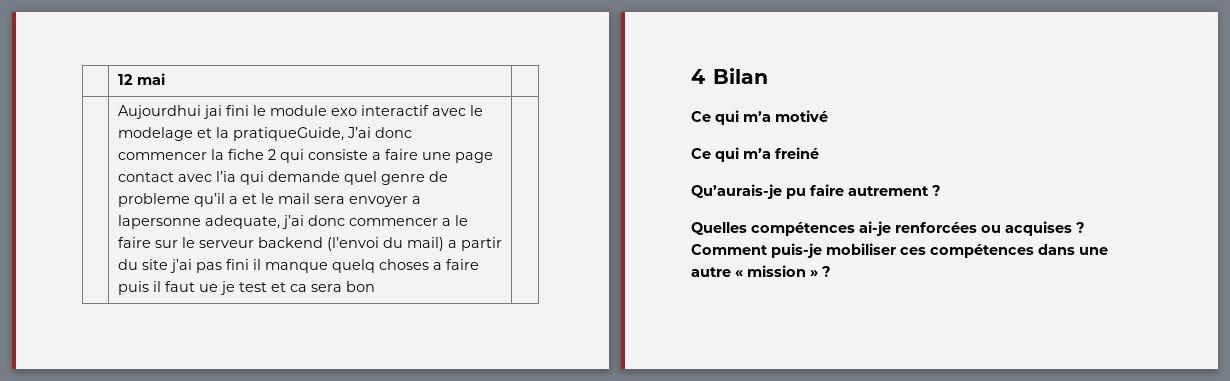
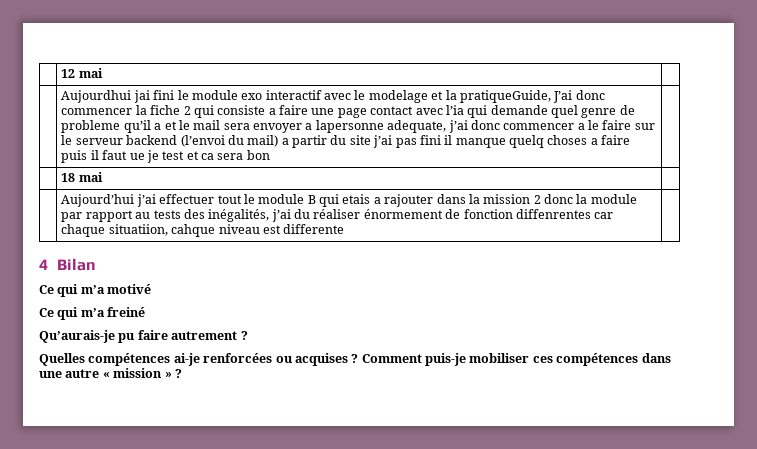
(375, 286) none -> [61,172,103,182] [61,194,637,207] [61,209,614,222] [61,224,345,237] // | 18 mai | // | Aujourd’hui j’ai effectuer tout le module B qui etais a rajouter dans la mission 2 donc la module par rapport au tests des inégalités, j’ai du réaliser énormement de fonction diffenrentes car chaque situatiion, cahque niveau est differente |

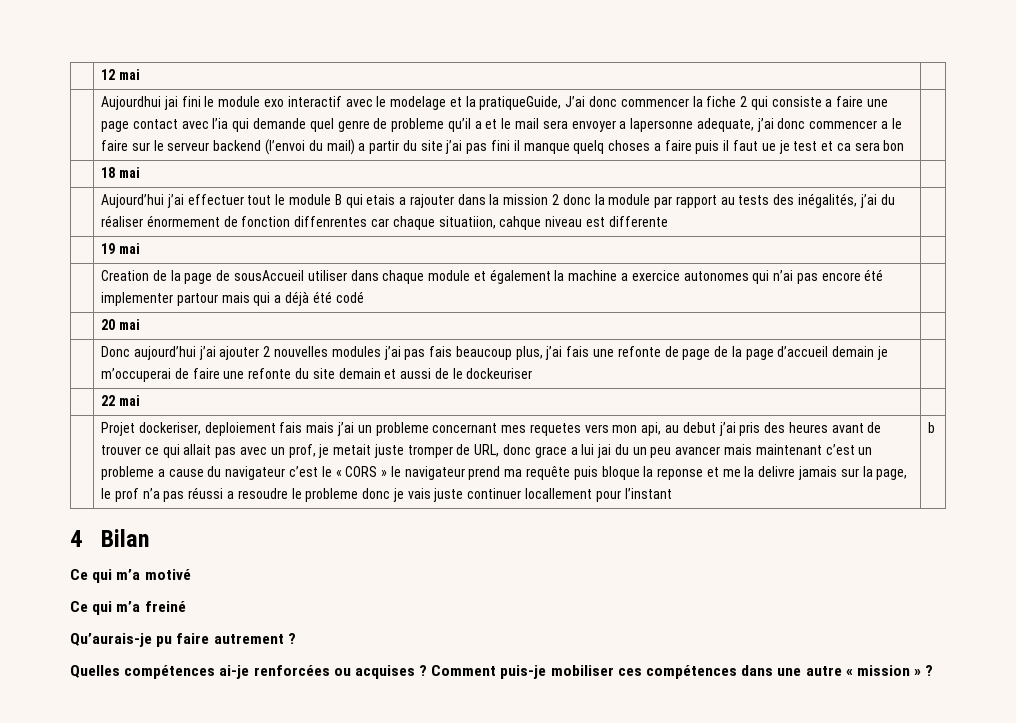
(345, 229) none -> [101,243,140,254] [101,269,884,284] [101,291,364,306] [101,319,140,330] [101,346,888,360] [101,368,533,382] [101,395,140,406] [101,422,882,436] [101,444,873,458] [101,466,908,480] [101,487,672,502] [928,422,936,433] // | 19 mai | // | Creation de la page de sousAccueil utiliser dans chaque module et également la machine a exercice autonomes qui n’ai pas encore été implementer partour mais qui a déjà été codé | // | 20 mai | // | Donc aujourd’hui j’ai ajouter 2 nouvelles modules j’ai pas fais beaucoup plus, j’ai fais une refonte de page de la page d’accueil demain je m’occuperai de faire une refonte du site demain et aussi de le dockeuriser | // | 22 mai | // | Projet dockeriser, deploiement fais mais j’ai un probleme concernant mes requetes vers mon api, au debut j’ai pris des heures avant de trouver ce qui allait pas avec un prof, je metait juste tromper de URL, donc grace a lui jai du un peu avancer mais maintenant c’est un probleme a cause du navigateur c’est le « CORS » le navigateur prend ma requête puis bloque la reponse et me la delivre jamais sur la page, le prof n’a pas réussi a resoudre le probleme donc je vais juste continuer locallement pour l’instant | b

